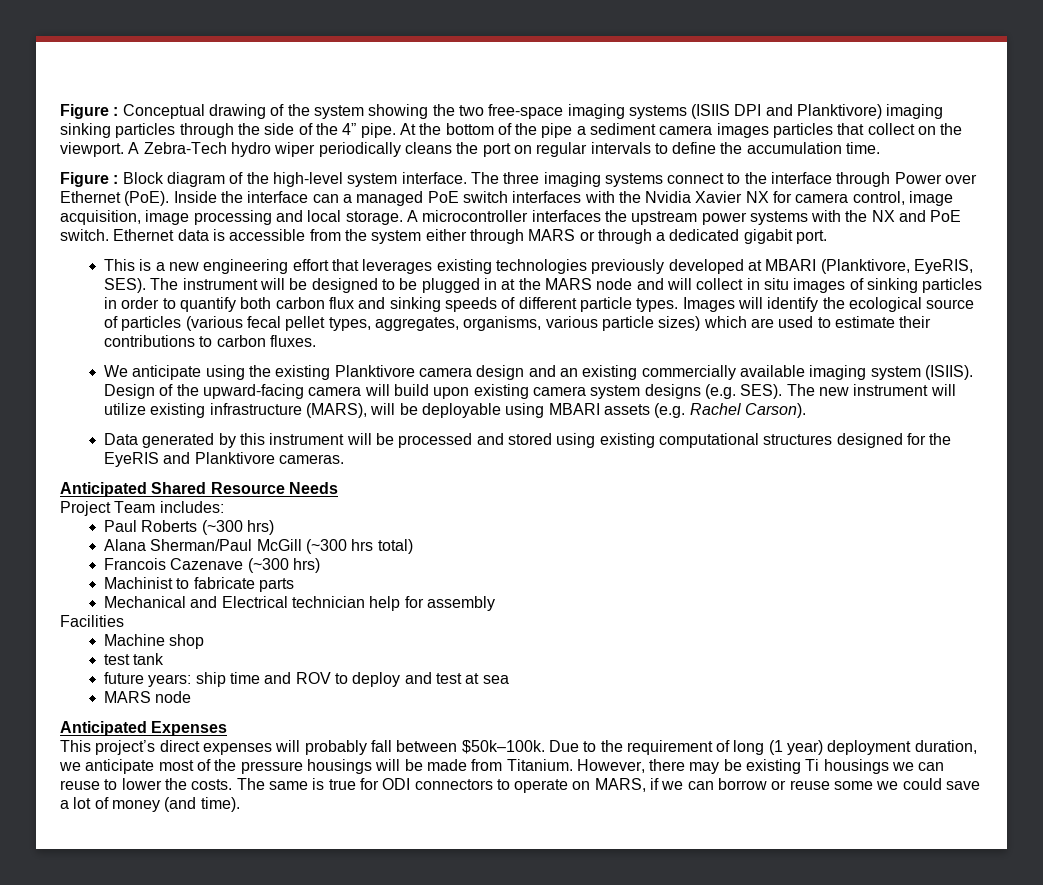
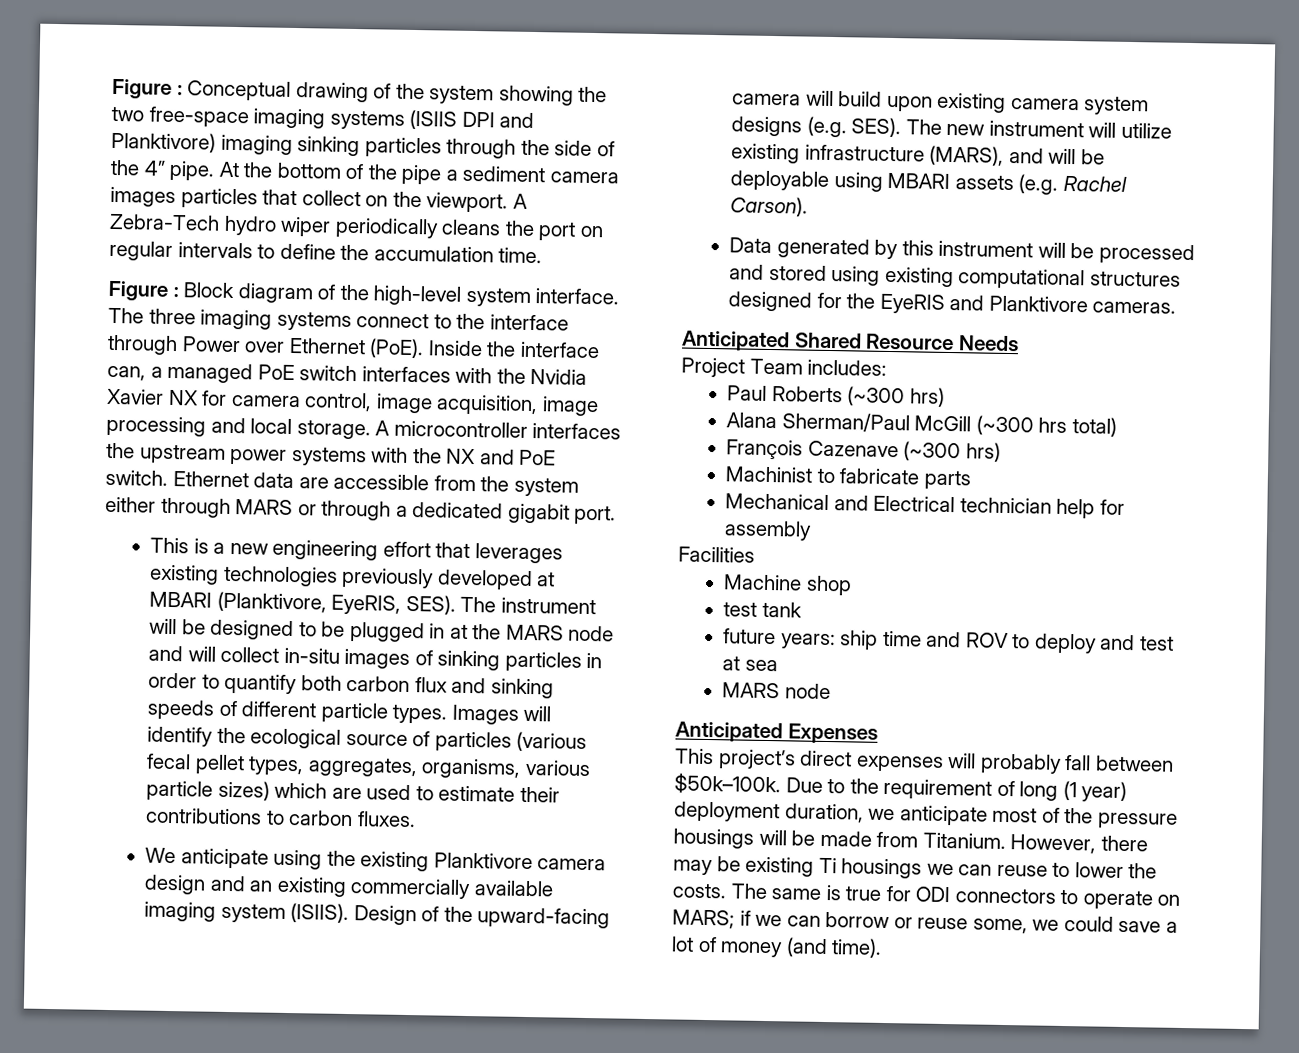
[312,194,339,203] can -> [107,365,146,381] can,
[212,229,225,241] is -> [298,477,329,489] are
[746,278,789,290] in situ -> [283,647,340,664] in-situ
(368, 410) none -> [1008,147,1044,164] and
[104,558,167,570] Francois -> [725,439,803,460] François
[594,778,646,792] MARS, -> [672,909,735,929] MARS;
[834,781,874,790] some -> [972,918,1028,934] some,

